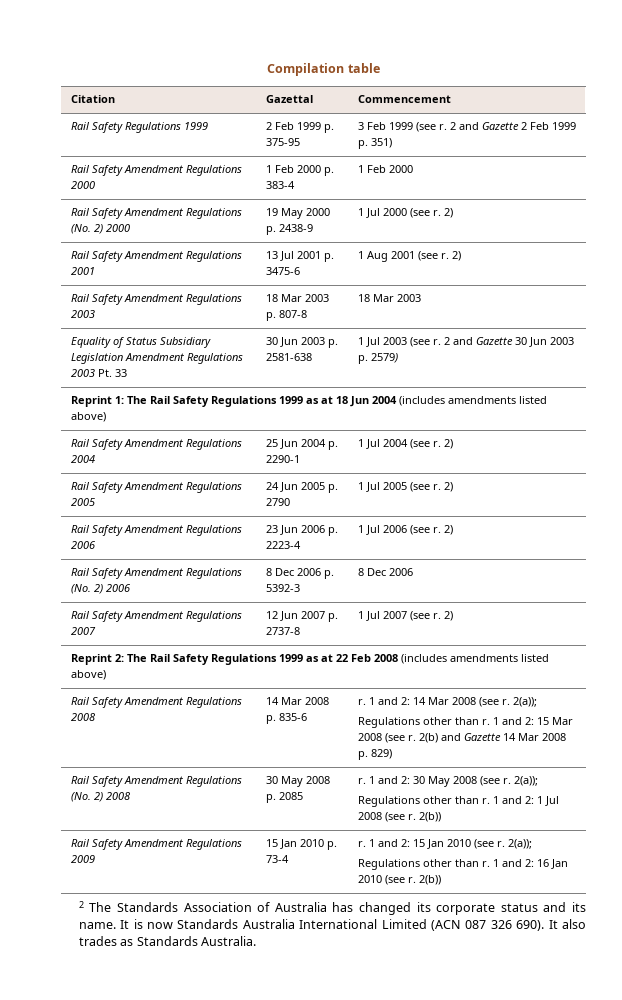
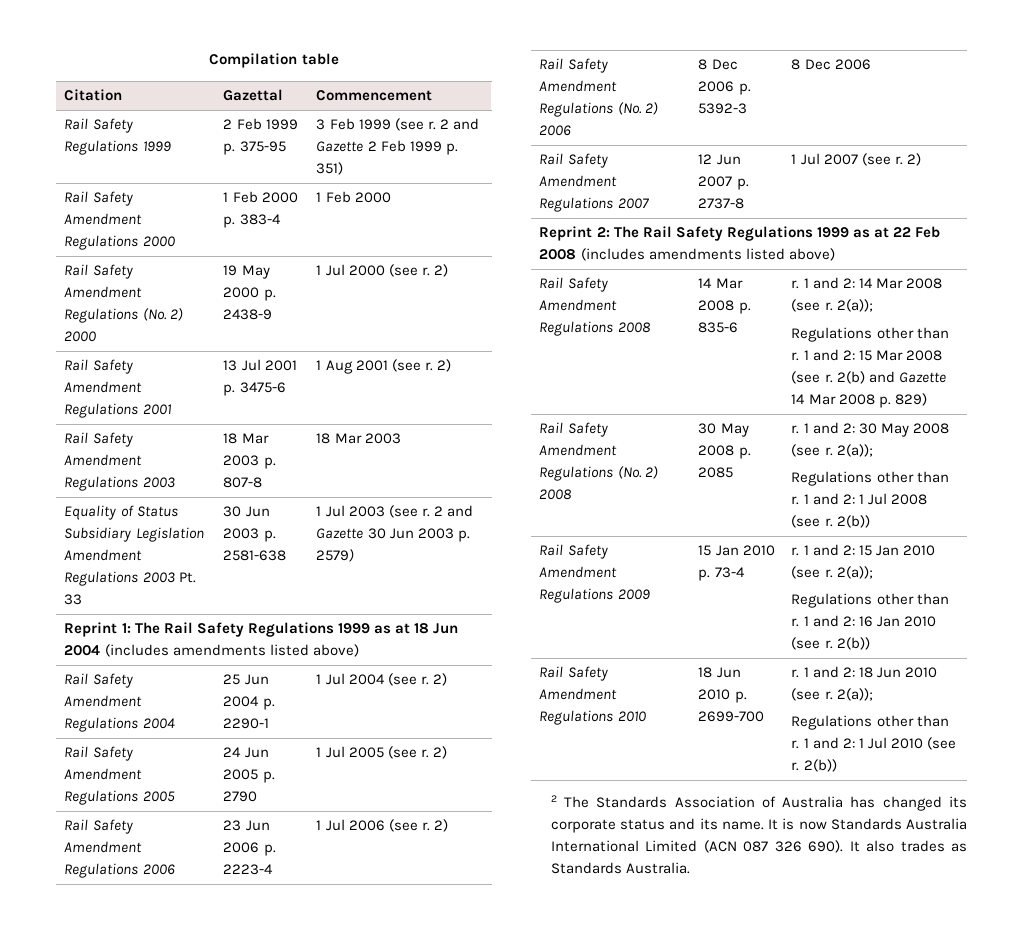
(441, 880) none -> [539,666,608,681] [539,688,618,700] [539,710,647,725] [698,667,741,678] [698,689,747,703] [698,711,765,722] [791,666,937,678] [791,688,873,701] [791,715,949,730] [791,737,956,750] [791,759,837,772] // Rail Safety Amendment Regulations 2010 | 18 Jun 2010 p. 2699-700 | r. 1 and 2: 18 Jun 2010 (see r. 2(a)); // Regulations other than r. 1 and 2: 1 Jul 2010 (see r. 2(b))

